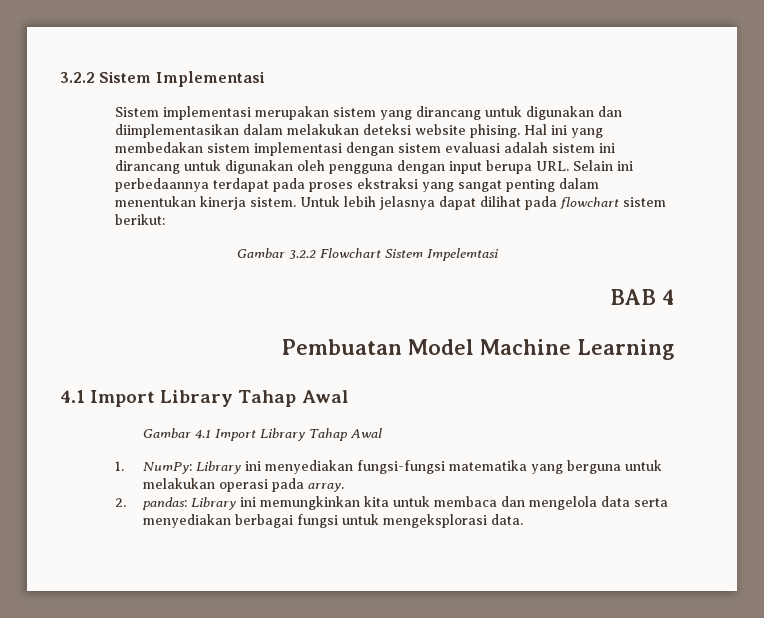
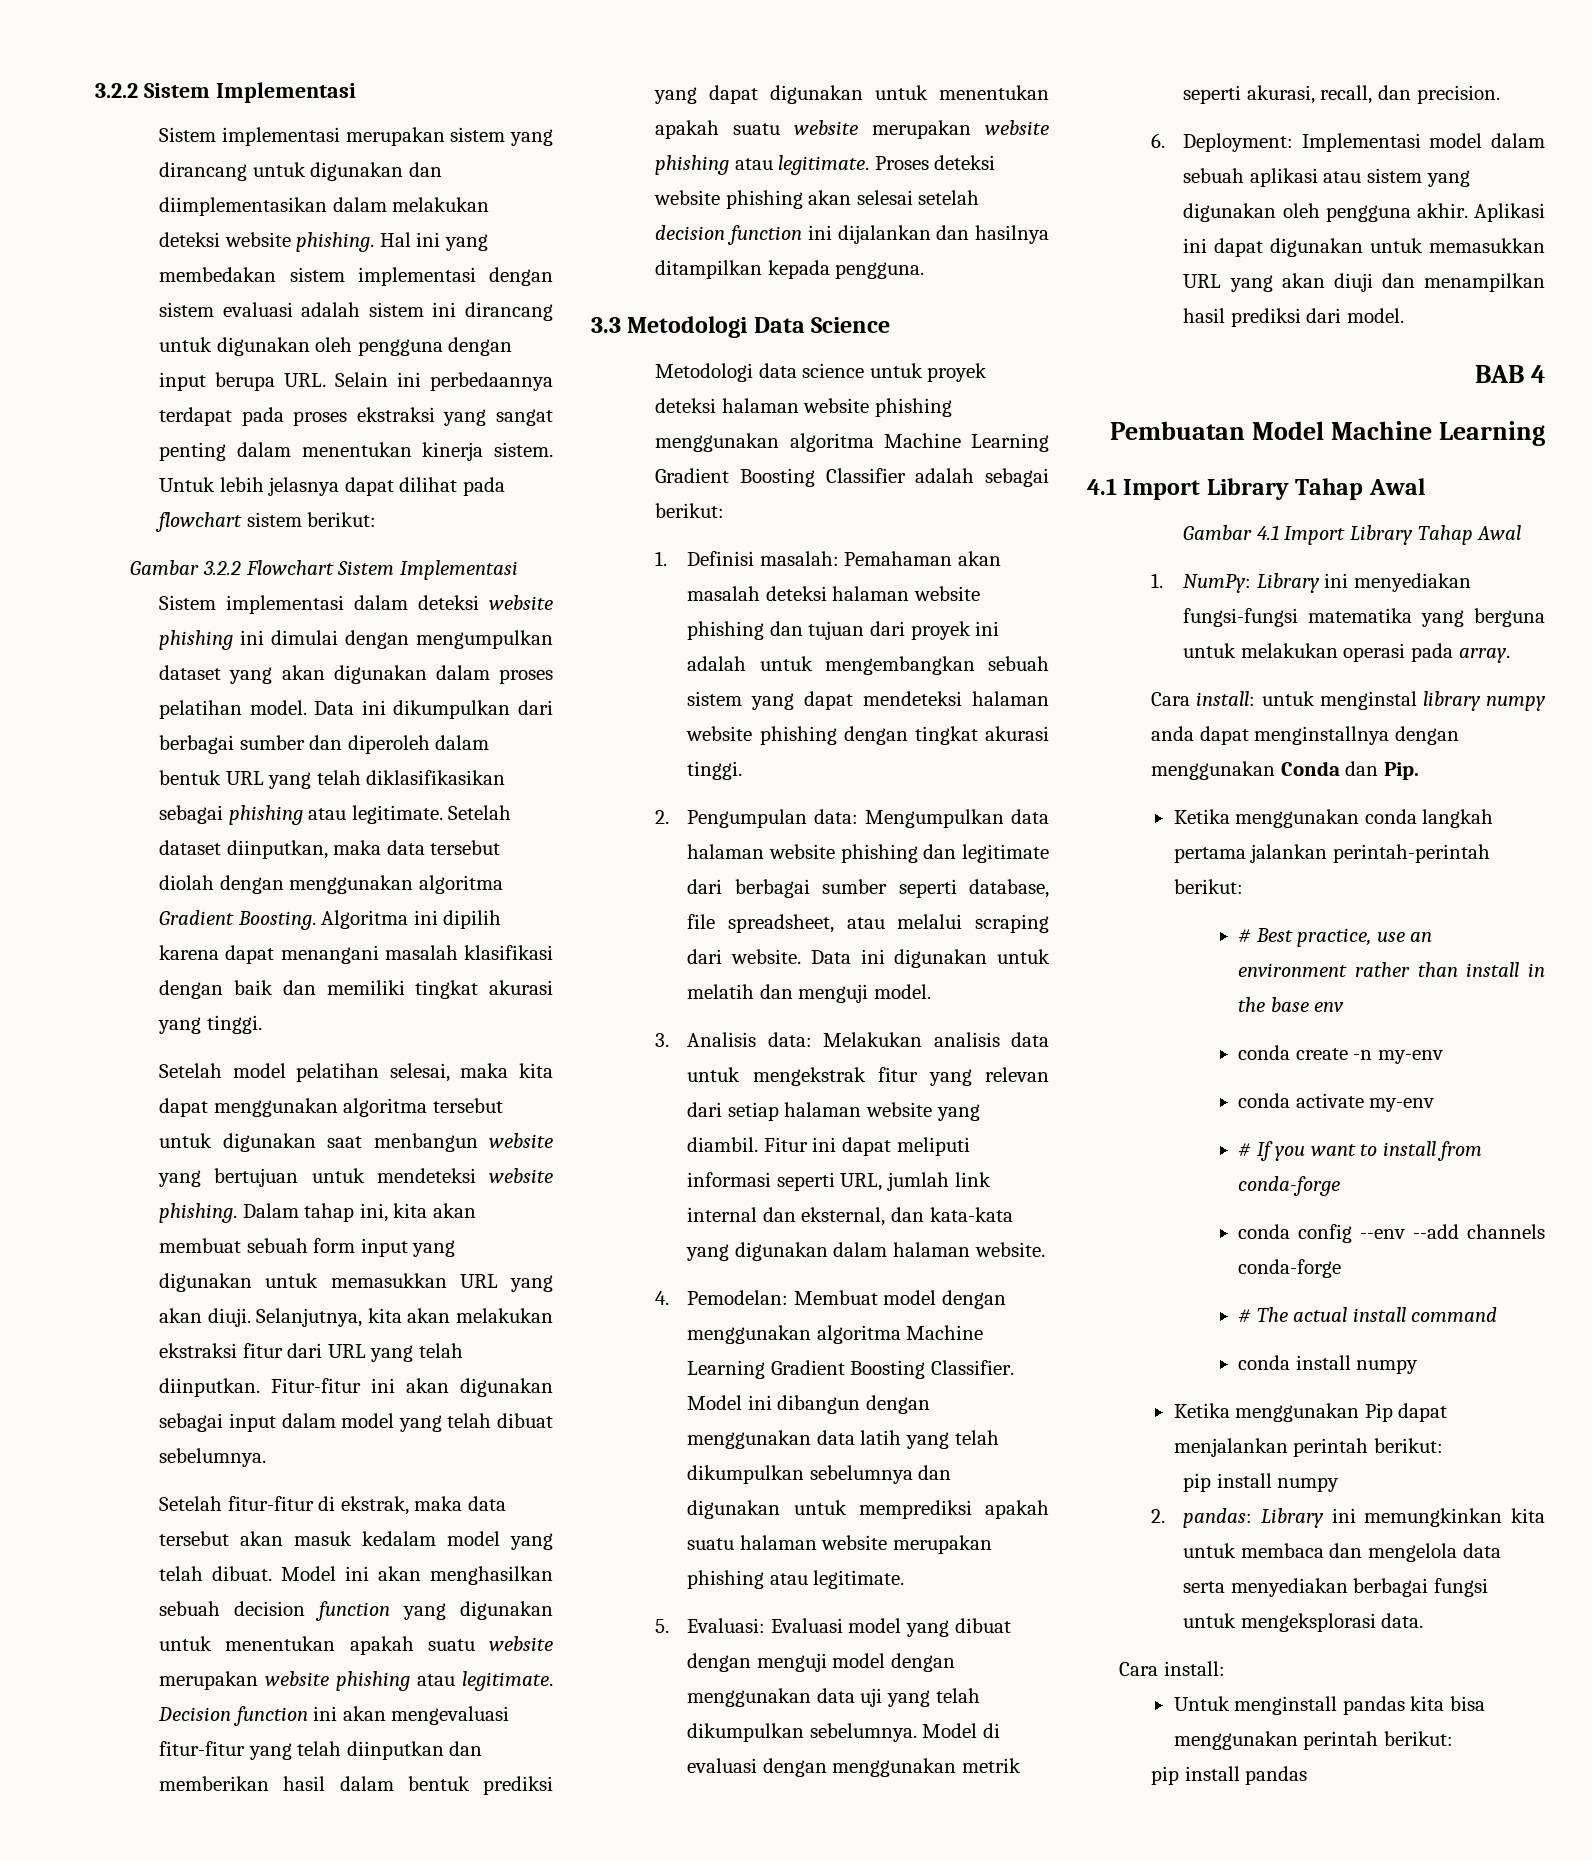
[470,124,521,138] phising. -> [296,232,375,252] phishing.
[426,248,498,261] Impelemtasi -> [399,560,518,580] [159,595,553,614] [159,630,553,650] [159,665,553,684] [159,700,553,719] [159,735,490,754] [159,770,506,789] [159,805,512,825] [159,840,501,859] [159,875,503,894] [159,910,502,930] [159,945,553,964] [159,980,554,999] [158,1015,262,1034] [159,1063,553,1082] [159,1098,503,1117] [159,1133,553,1152] [158,1168,553,1187] [159,1203,476,1223] [159,1238,456,1257] [159,1273,553,1292] [159,1308,553,1327] [159,1343,463,1362] [159,1378,553,1397] [159,1413,553,1432] [159,1448,267,1467] [159,1496,506,1515] [159,1531,554,1550] [159,1566,553,1585] [159,1601,553,1621] [159,1636,553,1655] [159,1671,553,1691] [158,1706,510,1726] [159,1741,483,1760] [159,1776,553,1795] [654,85,1049,104] [655,120,1049,139] [655,155,996,175] [654,190,980,209] [655,225,1049,245] [655,260,925,279] [591,316,891,338] [655,363,988,382] [655,398,952,417] [655,433,1049,452] [655,468,1049,487] [655,503,725,518] [655,551,1002,566] [687,586,981,601] [687,621,1000,640] [687,656,1049,675] [687,691,1049,710] [686,726,1049,745] [687,761,743,780] [655,809,1049,828] [687,844,1049,863] [687,879,1049,898] [687,914,1049,933] [687,949,1050,968] [687,984,932,1003] [655,1032,1049,1047] [687,1067,1049,1086] [687,1102,980,1121] [687,1137,970,1156] [687,1172,991,1191] [687,1207,1013,1226] [686,1242,1045,1261] [655,1290,1007,1309] [687,1325,984,1344] [687,1360,1015,1379] [687,1395,931,1414] [687,1430,999,1449] [687,1465,952,1484] [687,1500,1049,1519] [687,1535,993,1554] [687,1570,905,1589] [655,1618,1011,1637] [687,1653,956,1672] [687,1688,980,1707] [687,1723,1001,1742] [687,1758,1022,1777] [1183,85,1500,104] [1151,133,1545,152] [1183,168,1470,187] [1183,203,1545,222] [1183,238,1545,257] [1183,273,1545,292] [1183,308,1405,327] Implementasi // Sistem implementasi dalam deteksi website phishing ini dimulai dengan mengumpulkan dataset yang akan digunakan dalam proses pelatihan model. Data ini dikumpulkan dari berbagai sumber dan diperoleh dalam bentuk URL yang telah diklasifikasikan sebagai phishing atau legitimate. Setelah dataset diinputkan, maka data tersebut diolah dengan menggunakan algoritma Gradient Boosting. Algoritma ini dipilih karena dapat menangani masalah klasifikasi dengan baik dan memiliki tingkat akurasi yang tinggi. // Setelah model pelatihan selesai, maka kita dapat menggunakan algoritma tersebut untuk digunakan saat menbangun website yang bertujuan untuk mendeteksi website phishing. Dalam tahap ini, kita akan membuat sebuah form input yang digunakan untuk memasukkan URL yang akan diuji. Selanjutnya, kita akan melakukan ekstraksi fitur dari URL yang telah diinputkan. Fitur-fitur ini akan digunakan sebagai input dalam model yang telah dibuat sebelumnya. // Setelah fitur-fitur di ekstrak, maka data tersebut akan masuk kedalam model yang telah dibuat. Model ini akan menghasilkan sebuah decision function yang digunakan untuk menentukan apakah suatu website merupakan website phishing atau legitimate. Decision function ini akan mengevaluasi fitur-fitur yang telah diinputkan dan memberikan hasil dalam bentuk prediksi yang dapat digunakan untuk menentukan apakah suatu website merupakan website phishing atau legitimate. Proses deteksi website phishing akan selesai setelah decision function ini dijalankan dan hasilnya ditampilkan kepada pengguna. // 3.3 Metodologi Data Science // Metodologi data science untuk proyek deteksi halaman website phishing menggunakan algoritma Machine Learning Gradient Boosting Classifier adalah sebagai berikut: // 1. Definisi masalah: Pemahaman akan masalah deteksi halaman website phishing dan tujuan dari proyek ini adalah untuk mengembangkan sebuah sistem yang dapat mendeteksi halaman website phishing dengan tingkat akurasi tinggi. // 2. Pengumpulan data: Mengumpulkan data halaman website phishing dan legitimate dari berbagai sumber seperti database, file spreadsheet, atau melalui scraping dari website. Data ini digunakan untuk melatih dan menguji model. // 3. Analisis data: Melakukan analisis data untuk mengekstrak fitur yang relevan dari setiap halaman website yang diambil. Fitur ini dapat meliputi informasi seperti URL, jumlah link internal dan eksternal, dan kata-kata yang digunakan dalam halaman website. // 4. Pemodelan: Membuat model dengan menggunakan algoritma Machine Learning Gradient Boosting Classifier. Model ini dibangun dengan menggunakan data latih yang telah dikumpulkan sebelumnya dan digunakan untuk memprediksi apakah suatu halaman website merupakan phishing atau legitimate. // 5. Evaluasi: Evaluasi model yang dibuat dengan menguji model dengan menggunakan data uji yang telah dikumpulkan sebelumnya. Model di evaluasi dengan menggunakan metrik seperti akurasi, recall, dan precision. // 6. Deployment: Implementasi model dalam sebuah aplikasi atau sistem yang digunakan oleh pengguna akhir. Aplikasi ini dapat digunakan untuk memasukkan URL yang akan diuji dan menampilkan hasil prediksi dari model.
(344, 487) none -> [1151,691,1546,711] [1151,726,1459,745] [1151,761,1419,780] [1173,809,1494,828] [1173,844,1490,863] [1173,879,1243,894] [1238,928,1433,947] [1238,962,1545,977] [1238,997,1345,1012] [1238,1045,1443,1064] [1238,1093,1435,1112] [1238,1141,1483,1161] [1238,1176,1341,1196] [1238,1224,1545,1243] [1238,1259,1342,1278] [1238,1307,1498,1322] [1238,1355,1419,1374] [1173,1403,1448,1422] [1173,1438,1443,1457] [1183,1473,1340,1492] // Cara install: untuk menginstal library numpy anda dapat menginstallnya dengan menggunakan Conda dan Pip. // Ketika menggunakan conda langkah pertama jalankan perintah-perintah berikut: // # Best practice, use an environment rather than install in the base env // conda create -n my-env // conda activate my-env // # If you want to install from conda-forge // conda config --env --add channels conda-forge // # The actual install command // conda install numpy // Ketika menggunakan Pip dapat menjalankan perintah berikut: // pip install numpy
(523, 519) none -> [1119,1661,1225,1676] [1173,1696,1485,1715] [1173,1731,1453,1750] [1151,1766,1308,1785] // Cara install: // Untuk menginstall pandas kita bisa menggunakan perintah berikut: // pip install pandas

